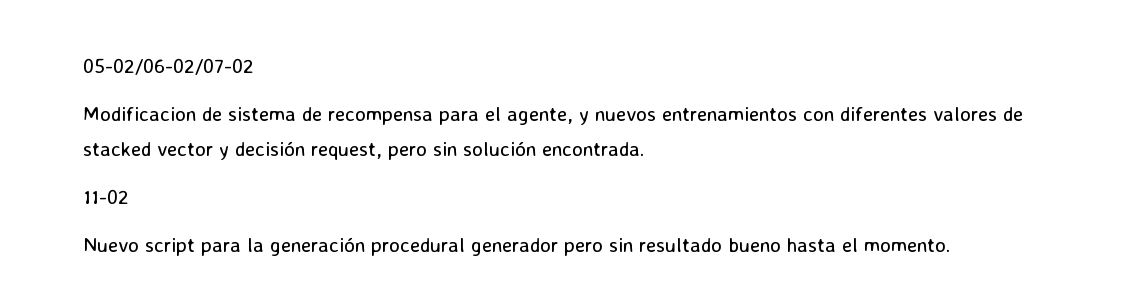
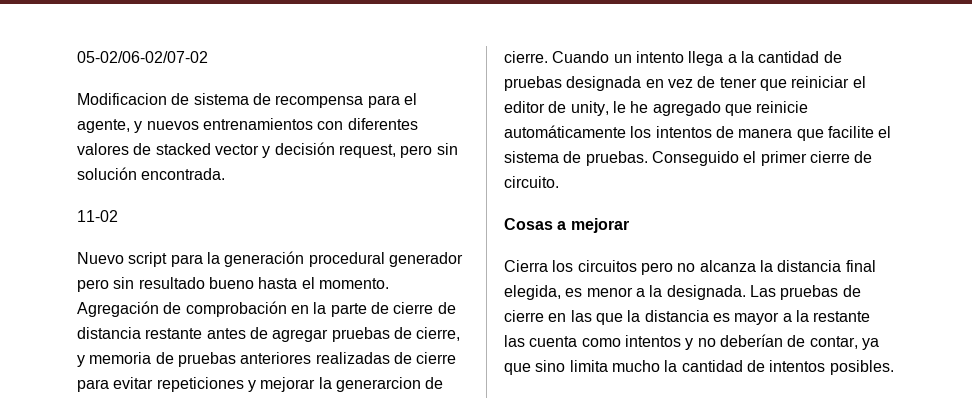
(950, 245) none -> [77,301,456,317] [77,327,461,342] [77,352,457,367] [77,377,444,392] [504,51,842,66] [504,76,866,91] [504,101,809,116] [504,125,892,141] [504,151,873,166] [504,176,559,188] [504,218,629,233] [504,260,876,275] [504,285,861,300] [504,310,871,325] [504,334,879,350] [504,360,894,375] Agregación de comprobación en la parte de cierre de distancia restante antes de agregar pruebas de cierre, y memoria de pruebas anteriores realizadas de cierre para evitar repeticiones y mejorar la generarcion de cierre. Cuando un intento llega a la cantidad de pruebas designada en vez de tener que reiniciar el editor de unity, le he agregado que reinicie automáticamente los intentos de manera que facilite el sistema de pruebas. Conseguido el primer cierre de circuito. // Cosas a mejorar // Cierra los circuitos pero no alcanza la distancia final elegida, es menor a la designada. Las pruebas de cierre en las que la distancia es mayor a la restante las cuenta como intentos y no deberían de contar, ya que sino limita mucho la cantidad de intentos posibles.

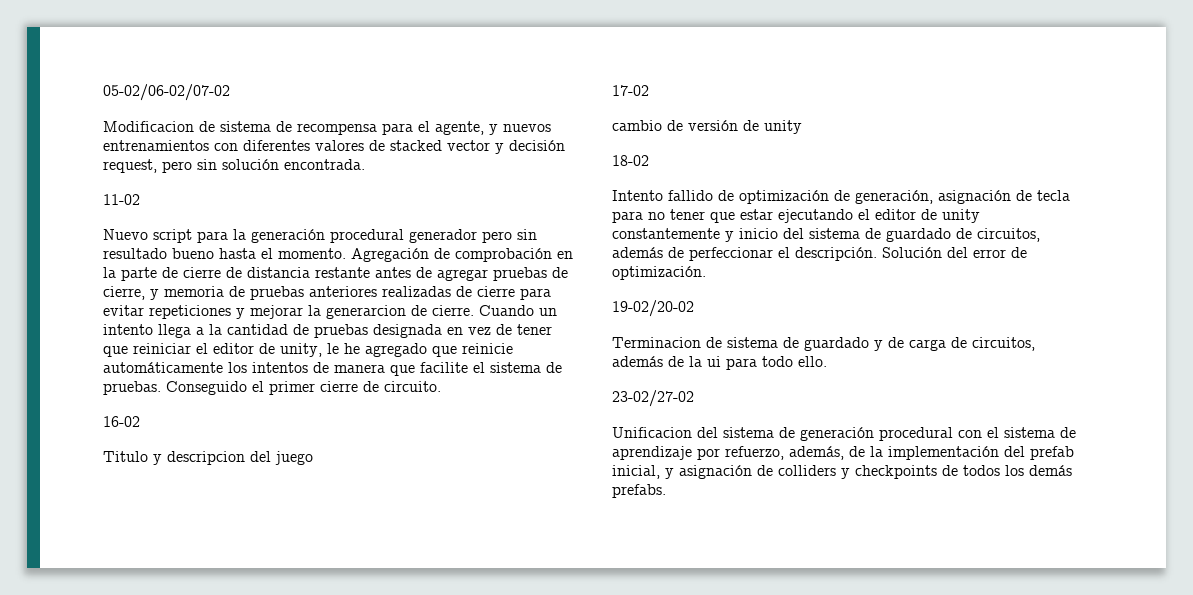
[504,218,629,233] [504,260,876,275] [504,285,861,300] [504,310,871,325] [504,334,879,350] [504,360,894,375] Cosas a mejorar // Cierra los circuitos pero no alcanza la distancia final elegida, es menor a la designada. Las pruebas de cierre en las que la distancia es mayor a la restante las cuenta como intentos y no deberían de contar, ya que sino limita mucho la cantidad de intentos posibles. -> [103,416,140,427] [103,451,313,465] [612,85,649,96] [612,120,802,134] [612,155,649,166] [612,190,1070,204] [612,209,980,223] [612,228,1040,242] [612,247,1027,261] [612,266,706,280] [612,300,694,317] [612,337,1035,351] [612,356,827,370] [612,390,694,407] [612,427,1076,441] [612,446,1074,460] [612,465,1072,479] [612,484,666,498] 16-02 // Titulo y descripcion del juego // 17-02 // cambio de versión de unity // 18-02 // Intento fallido de optimización de generación, asignación de tecla para no tener que estar ejecutando el editor de unity constantemente y inicio del sistema de guardado de circuitos, además de perfeccionar el descripción. Solución del error de optimización. // 19-02/20-02 // Terminacion de sistema de guardado y de carga de circuitos, además de la ui para todo ello. // 23-02/27-02 // Unificacion del sistema de generación procedural con el sistema de aprendizaje por refuerzo, además, de la implementación del prefab inicial, y asignación de colliders y checkpoints de todos los demás prefabs.

